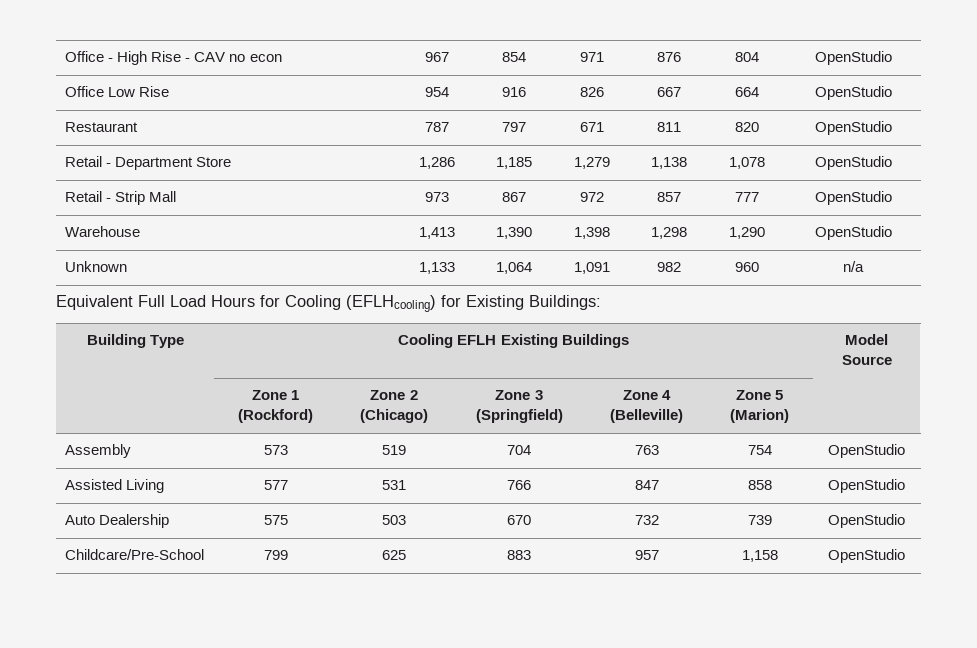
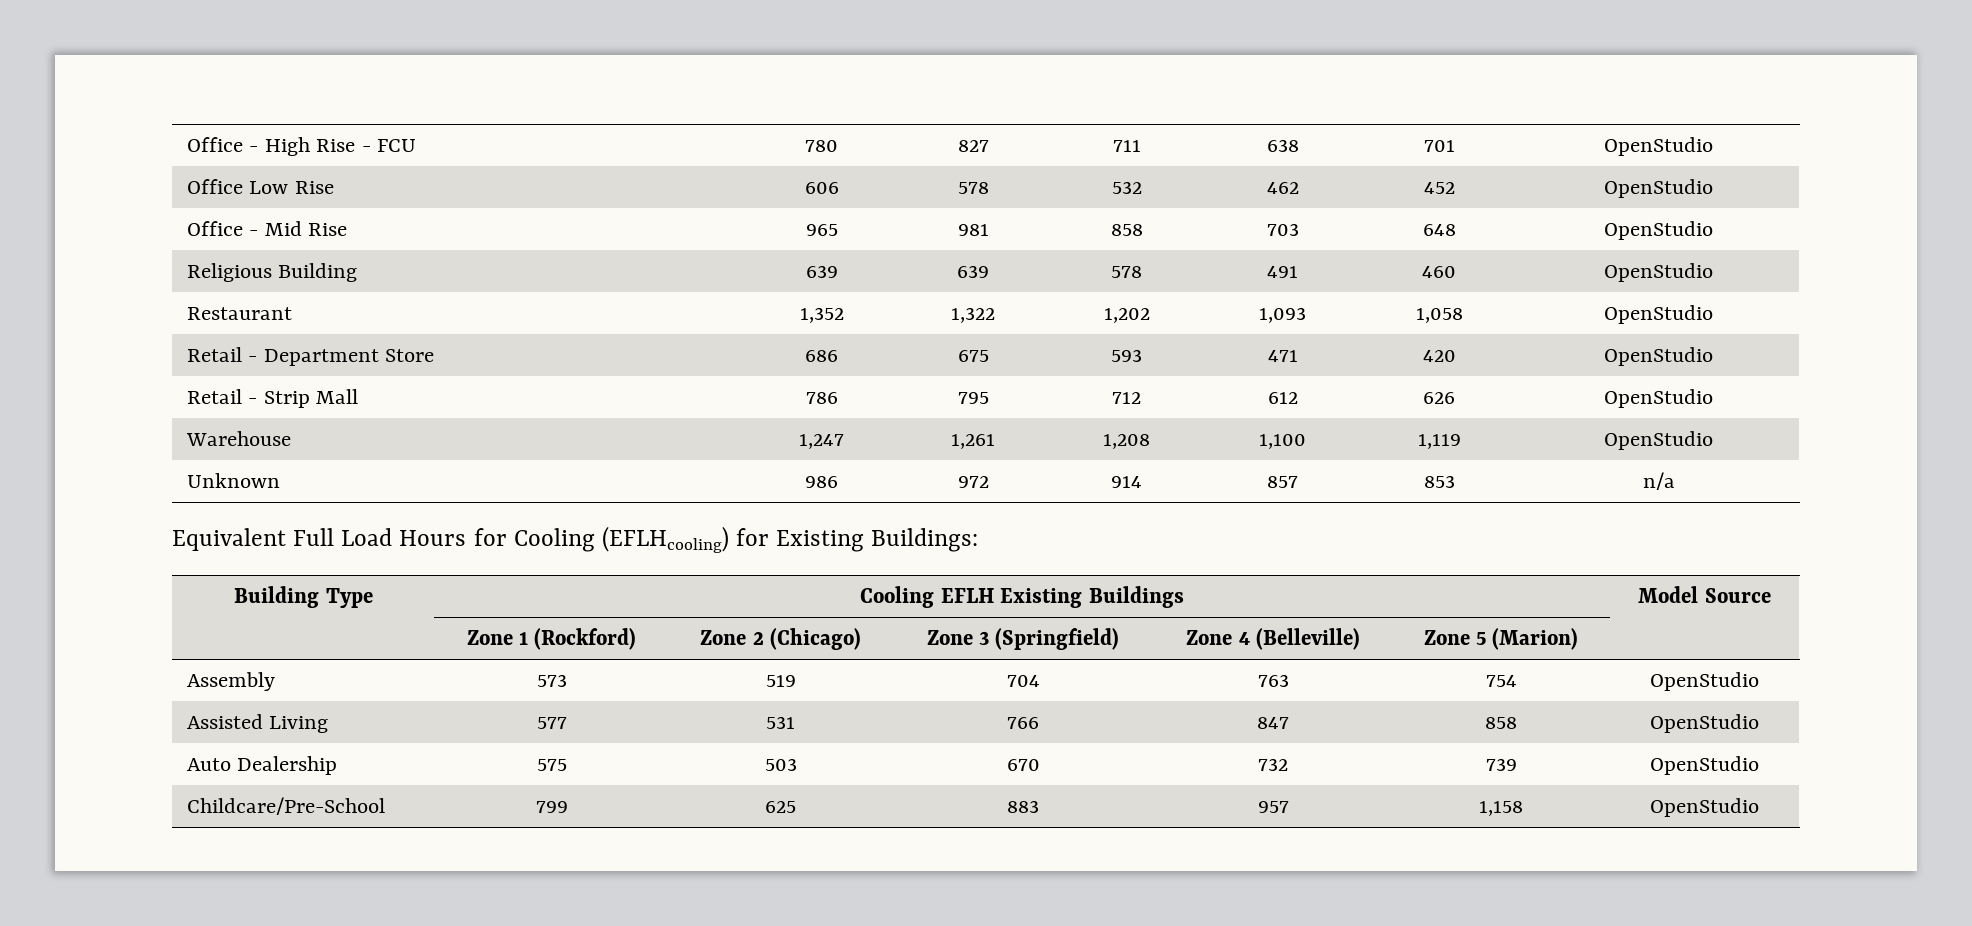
[194,52,282,62] [424,52,449,62] [502,52,526,62] [579,52,604,62] [657,52,681,62] [734,52,759,62] [814,51,892,65] [65,86,170,97] [424,87,449,97] [502,87,526,97] [579,87,604,97] [657,87,681,97] [734,87,759,97] [814,86,892,100] [65,122,139,132] [424,122,449,132] [502,122,526,132] [579,122,604,132] [657,122,681,132] [734,122,759,132] CAV no econ | 967 | 854 | 971 | 876 | 804 | OpenStudio // Office Low Rise | 954 | 916 | 826 | 667 | 664 | OpenStudio // Restaurant | 787 | 797 | 671 | 811 | 820 -> [377,139,417,152] [805,140,838,152] [957,140,989,152] [1112,140,1141,152] [1266,139,1299,152] [1423,140,1455,152] [1604,137,1713,156] [186,179,334,194] [804,182,839,194] [957,182,989,194] [1111,181,1142,194] [1266,182,1299,194] [1423,182,1455,194] [1604,179,1713,198] [186,221,348,236] [805,224,838,236] [957,224,989,236] [1110,224,1143,236] [1266,223,1299,236] [1422,224,1456,236] [1604,221,1713,240] [186,263,358,282] [805,265,838,278] [957,265,989,278] [1111,266,1142,278] [1267,266,1298,278] [1422,266,1456,278] [1604,263,1713,282] [186,307,292,320] [799,307,844,323] [951,307,995,323] [1103,308,1150,323] [1259,307,1306,323] [1415,308,1463,323] FCU | 780 | 827 | 711 | 638 | 701 | OpenStudio // Office Low Rise | 606 | 578 | 532 | 462 | 452 | OpenStudio // Office - Mid Rise | 965 | 981 | 858 | 703 | 648 | OpenStudio // Religious Building | 639 | 639 | 578 | 491 | 460 | OpenStudio // Restaurant | 1,352 | 1,322 | 1,202 | 1,093 | 1,058
[418,157,455,169] [496,157,532,169] [573,157,610,169] [651,157,687,169] [728,157,765,169] 1,286 | 1,185 | 1,279 | 1,138 | 1,078 -> [805,350,838,362] [957,350,989,362] [1111,349,1142,362] [1267,350,1298,362] [1422,350,1456,362] 686 | 675 | 593 | 471 | 420
[424,192,449,202] [502,192,526,202] [579,192,604,202] [657,192,681,202] [734,192,759,202] [814,191,892,205] [65,226,141,237] [418,227,455,239] [496,227,532,239] [573,227,610,239] [651,227,687,239] [728,227,765,239] [814,226,892,240] [65,261,128,272] [418,262,455,274] [496,262,532,274] [573,262,610,274] [657,262,681,272] [734,262,759,272] 973 | 867 | 972 | 857 | 777 | OpenStudio // Warehouse | 1,413 | 1,390 | 1,398 | 1,298 | 1,290 | OpenStudio // Unknown | 1,133 | 1,064 | 1,091 | 982 | 960 -> [805,392,838,404] [957,392,989,404] [1112,392,1141,404] [1267,392,1298,404] [1423,392,1455,404] [1604,389,1713,408] [185,431,291,446] [799,434,844,449] [951,434,995,449] [1103,434,1150,449] [1259,434,1306,449] [1417,434,1461,449] [1604,431,1713,450] [186,473,280,488] [805,476,838,488] [957,476,989,488] [1111,476,1142,488] [1267,476,1298,488] [1423,475,1455,488] 786 | 795 | 712 | 612 | 626 | OpenStudio // Warehouse | 1,247 | 1,261 | 1,208 | 1,100 | 1,119 | OpenStudio // Unknown | 986 | 972 | 914 | 857 | 853

